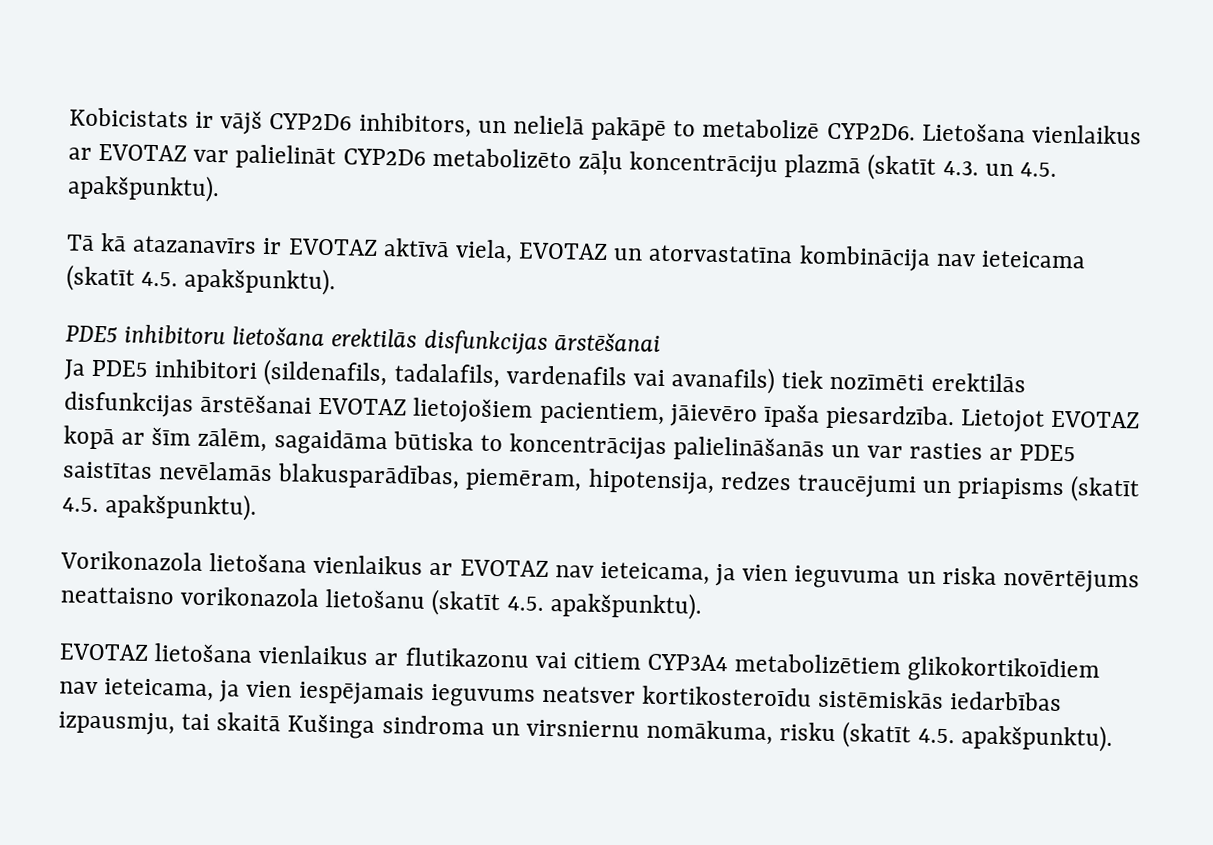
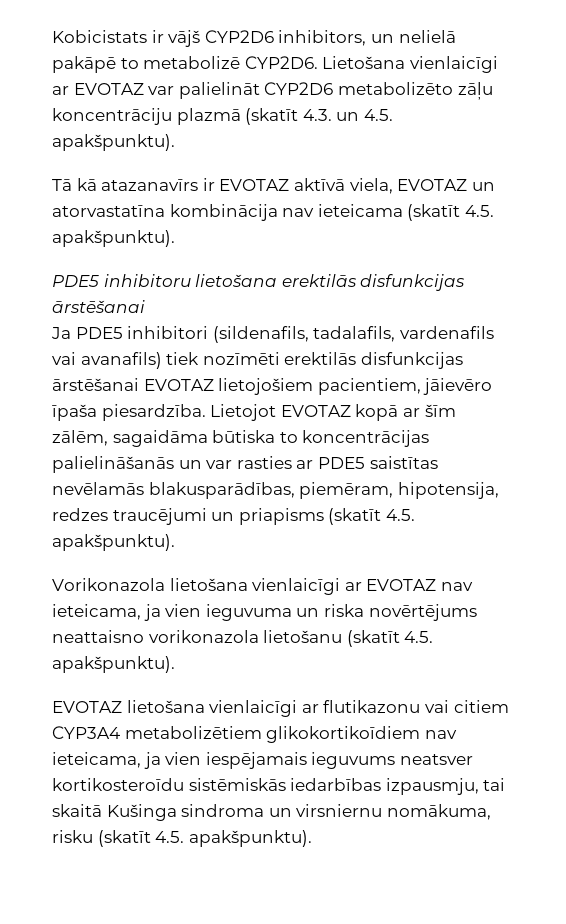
[1031,124,1142,145] vienlaikus -> [409,56,498,73] vienlaicīgi
[313,554,424,575] vienlaikus -> [252,578,341,595] vienlaicīgi
[258,644,370,665] vienlaikus -> [209,700,298,717] vienlaicīgi

